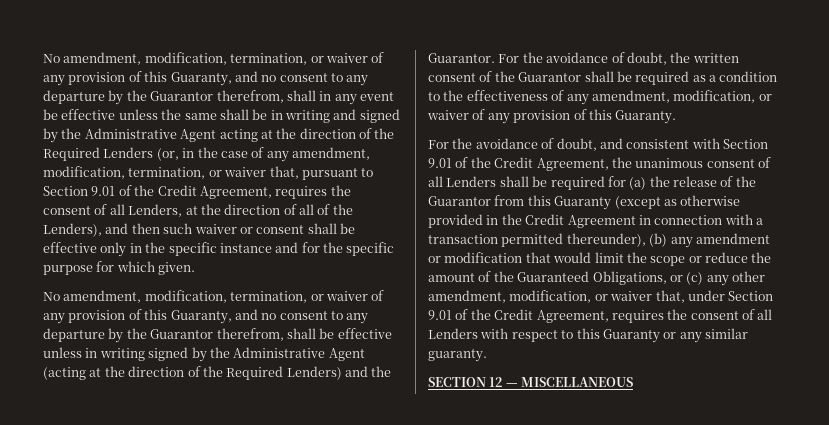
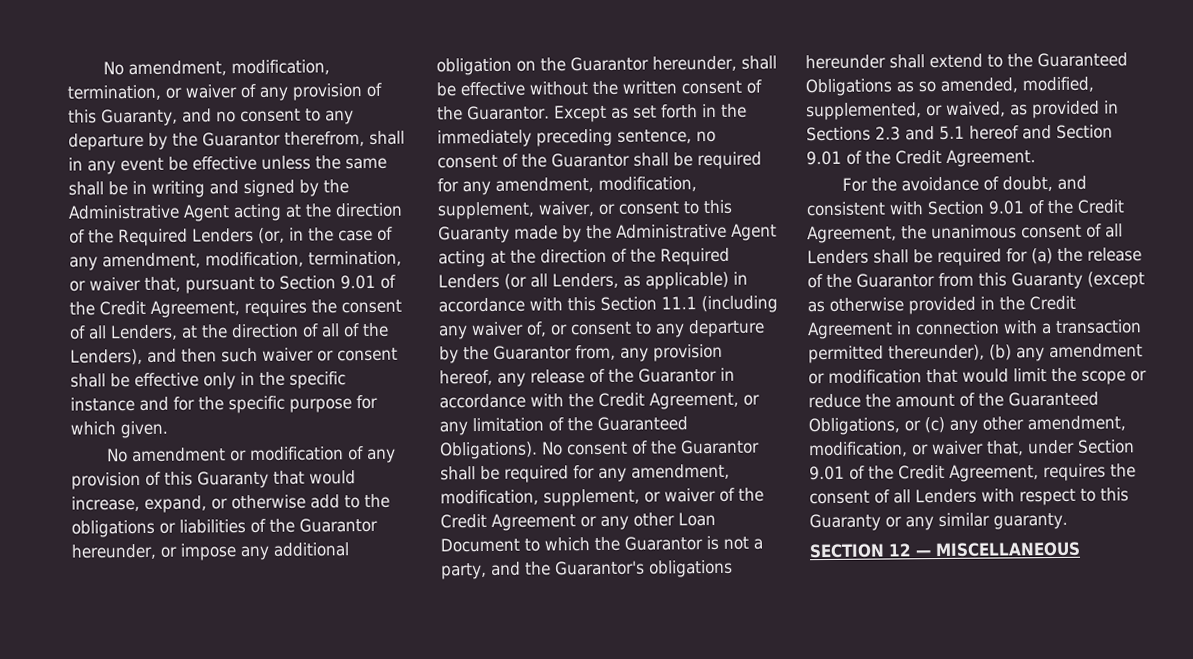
[63,290,385,303] [43,309,369,324] [43,328,392,343] [43,347,365,362] [43,366,392,380] [428,52,739,65] [428,71,778,85] [428,90,772,105] [427,109,677,124] amendment, modification, termination, or waiver of any provision of this Guaranty, and no consent to any departure by the Guarantor therefrom, shall be effective unless in writing signed by the Administrative Agent (acting at the direction of the Required Lenders) and the Guarantor. For the avoidance of doubt, the written consent of the Guarantor shall be required as a condition to the effectiveness of any amendment, modification, or waiver of any provision of this Guaranty. -> [132,446,397,464] [71,470,356,490] [71,493,390,513] [71,517,378,538] [71,542,349,561] [436,55,777,76] [436,79,762,97] [437,103,747,123] [437,128,716,148] [437,151,762,170] [437,176,697,196] [437,199,732,220] [438,223,777,244] [438,247,730,268] [438,271,748,290] [438,295,778,314] [438,319,765,340] [439,343,723,364] [439,367,735,387] [439,391,760,410] [439,416,688,436] [439,439,760,460] [440,463,730,483] [440,487,764,507] [440,511,716,531] [440,535,763,553] [441,559,733,580] [805,52,1128,70] [805,76,1094,97] [806,100,1119,121] [806,124,1113,142] [806,149,1036,167] amendment or modification of any provision of this Guaranty that would increase, expand, or otherwise add to the obligations or liabilities of the Guarantor hereunder, or impose any additional obligation on the Guarantor hereunder, shall be effective without the written consent of the Guarantor. Except as set forth in the immediately preceding sentence, no consent of the Guarantor shall be required for any amendment, modification, supplement, waiver, or consent to this Guaranty made by the Administrative Agent acting at the direction of the Required Lenders (or all Lenders, as applicable) in accordance with this Section 11.1 (including any waiver of, or consent to any departure by the Guarantor from, any provision hereof, any release of the Guarantor in accordance with the Credit Agreement, or any limitation of the Guaranteed Obligations). No consent of the Guarantor shall be required for any amendment, modification, supplement, or waiver of the Credit Agreement or any other Loan Document to which the Guarantor is not a party, and the Guarantor's obligations hereunder shall extend to the Guaranteed Obligations as so amended, modified, supplemented, or waived, as provided in Sections 2.3 and 5.1 hereof and Section 9.01 of the Credit Agreement.

